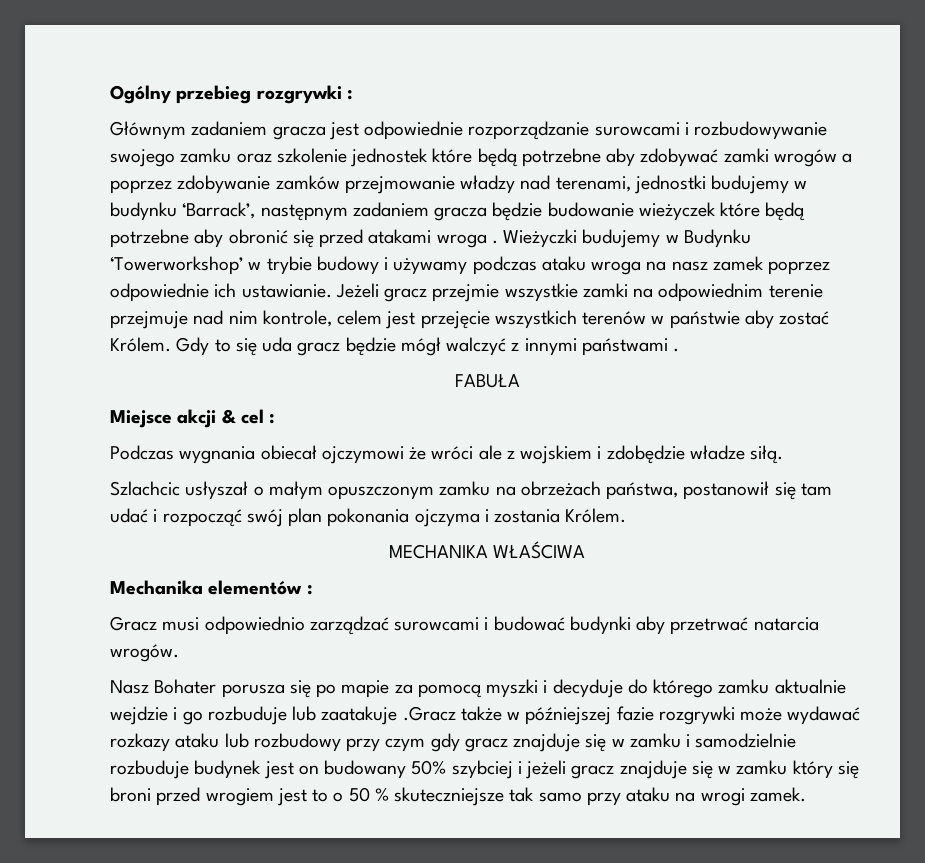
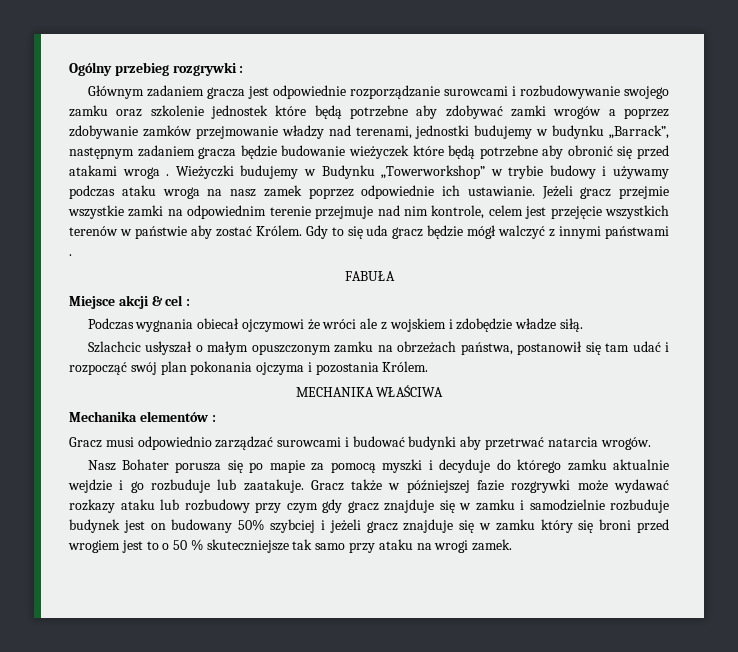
[182,202,256,219] ‘Barrack’, -> [608,125,669,139] „Barrack”,
[110,256,243,275] ‘Towerworkshop’ -> [381,165,486,179] „Towerworkshop”
[494,509,561,523] zostania -> [315,362,379,375] pozostania
[321,706,456,725] zaatakuje .Gracz -> [243,479,344,493] zaatakuje. Gracz

